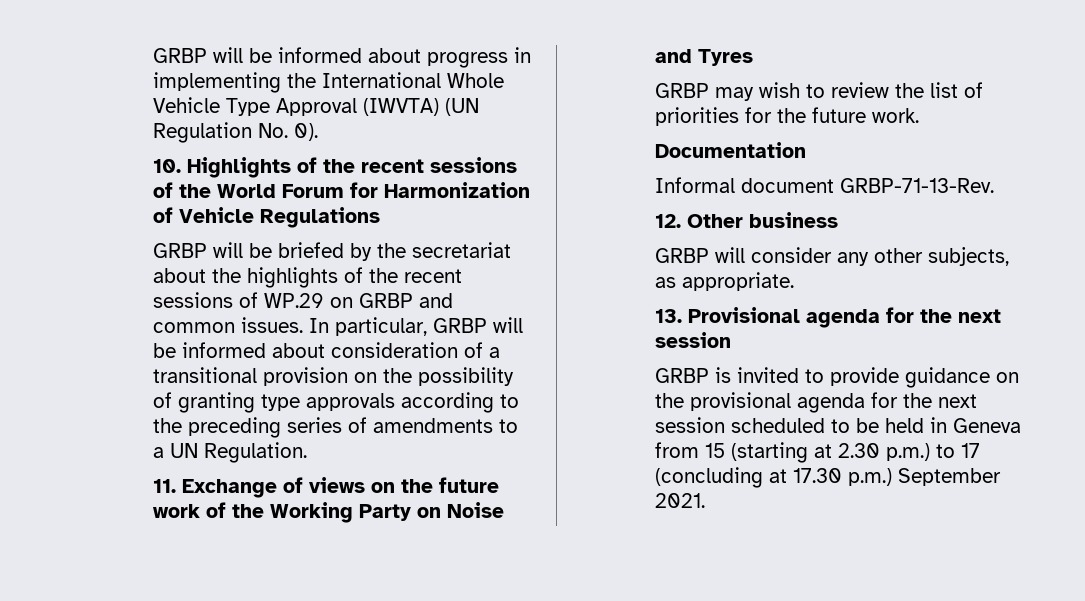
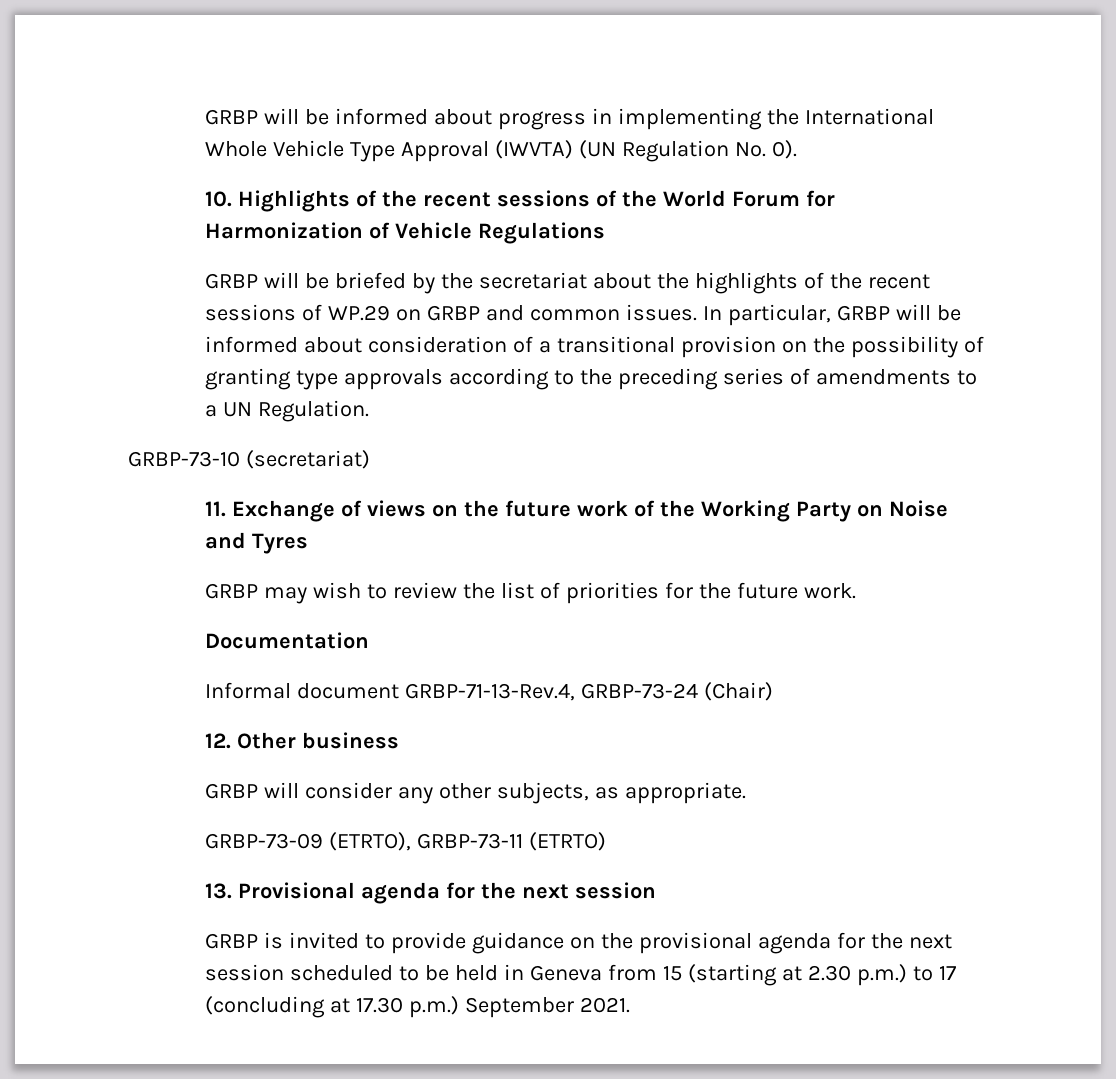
(307, 452) none -> [128,450,370,469] // GRBP-73-10 (secretariat)
[839,178,994,193] GRBP-71-13-Rev. -> [405,682,774,701] GRBP-71-13-Rev.4, GRBP-73-24 (Chair)
(794, 281) none -> [205,832,607,851] // GRBP-73-09 (ETRTO), GRBP-73-11 (ETRTO)

